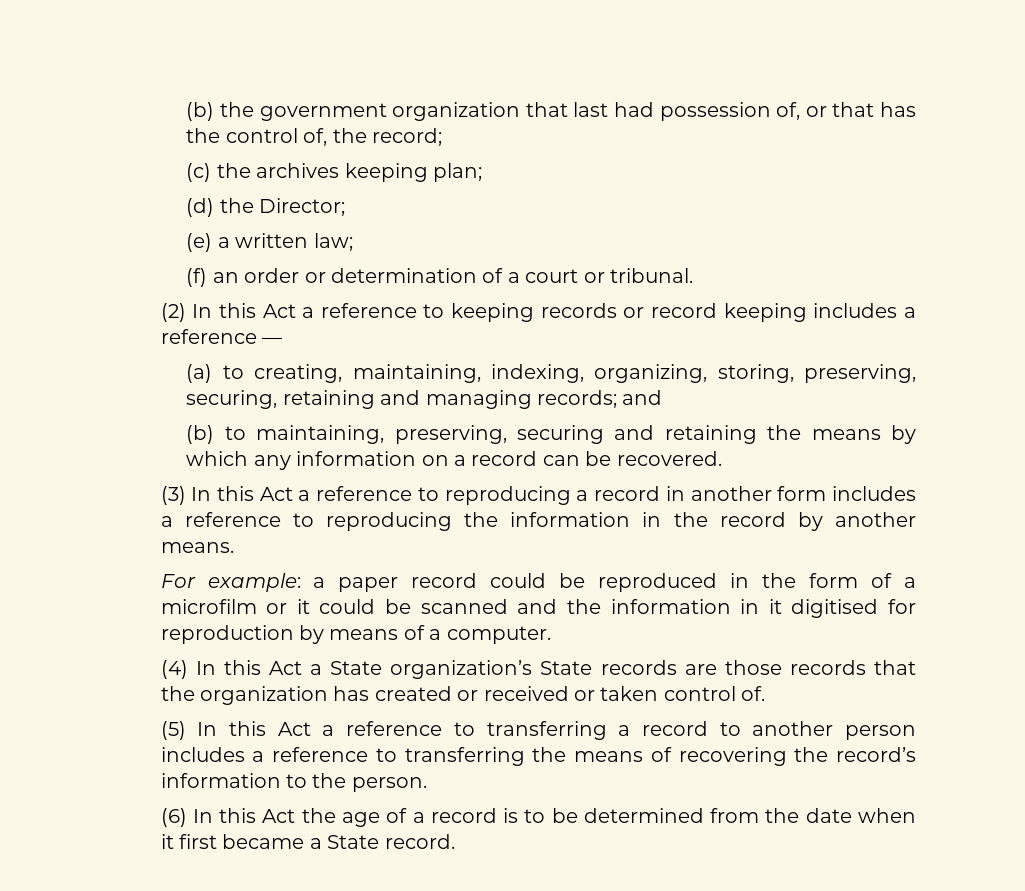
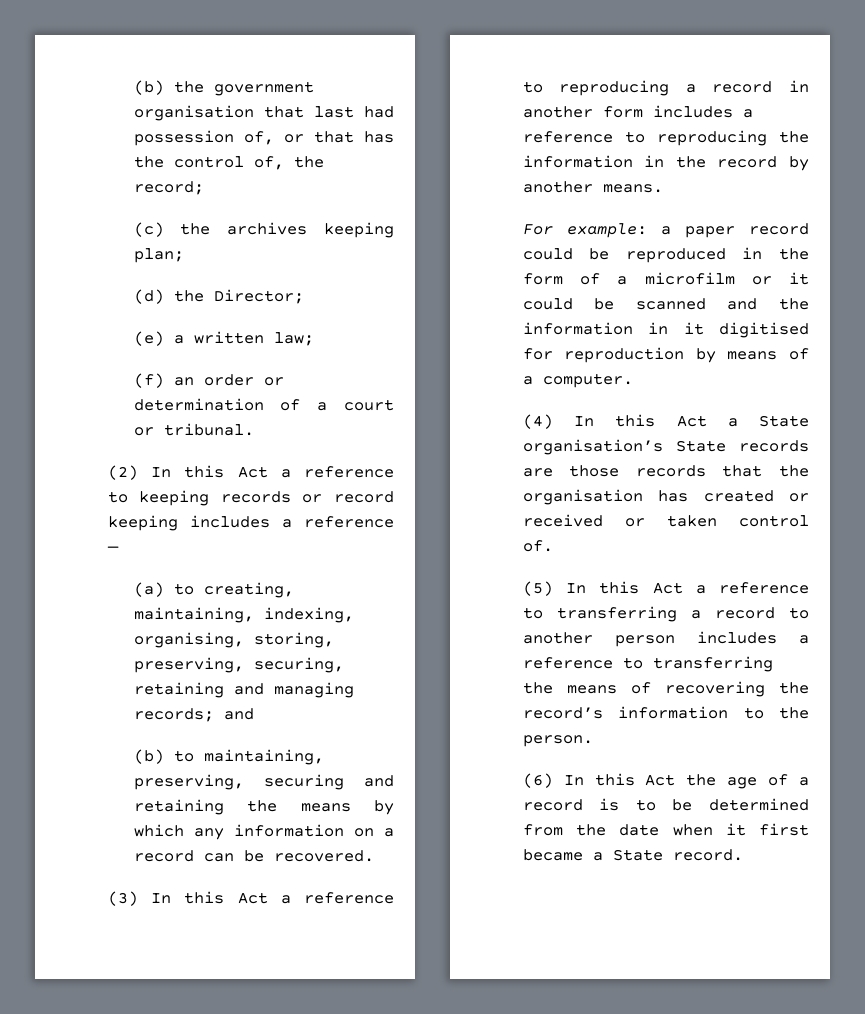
[392,102,521,121] organization -> [133,105,254,121] organisation
[594,364,708,383] organizing, -> [133,632,244,648] organising,
[390,660,533,679] organization’s -> [522,439,663,455] organisation’s
[199,686,328,705] organization -> [522,489,643,505] organisation

